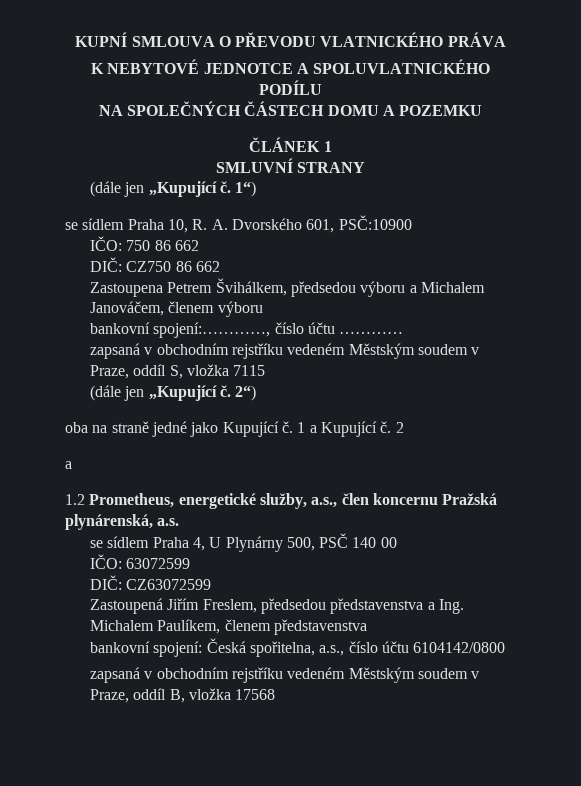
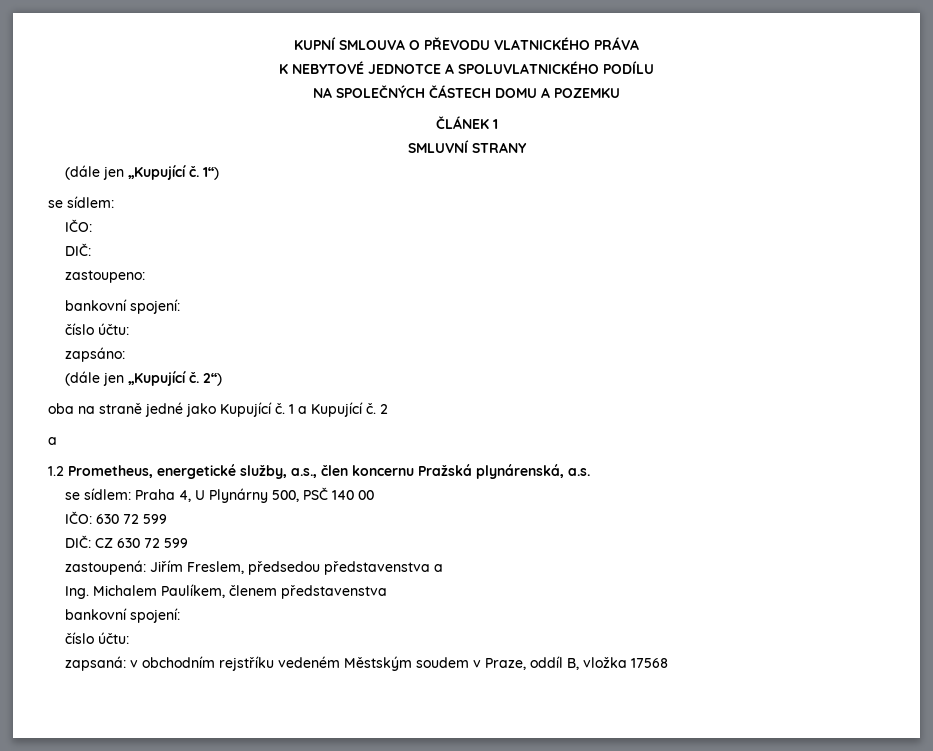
[82,215,412,233] [89,236,199,251] [89,257,220,272] [89,278,485,297] [89,301,263,317] [89,322,404,338] [89,343,480,359] [89,364,266,379] sídlem Praha 10, R. A. Dvorského 601, PSČ:10900 // IČO: 750 86 662 // DIČ: CZ750 86 662 // Zastoupena Petrem Švihálkem, předsedou výboru a Michalem Janováčem, členem výboru // bankovní spojení:…………, číslo účtu ………… // zapsaná v obchodním rejstříku vedeném Městským soudem v Praze, oddíl S, vložka 7115 -> [67,196,114,208] [64,219,92,232] [64,243,91,256] [64,270,145,283] [64,299,180,314] [64,323,129,335] [64,347,125,362] sídlem: // IČO: // DIČ: // zastoupeno: // bankovní spojení: // číslo účtu: // zapsáno:
[107,536,150,548] sídlem -> [83,488,131,500] sídlem:
[126,558,191,569] [89,575,212,590] [89,598,163,614] 63072599 // DIČ: CZ63072599 // Zastoupená -> [95,514,167,524] [64,535,188,548] [64,560,146,575] 630 72 599 // DIČ: CZ 630 72 599 // zastoupená:
(435, 606) none -> (443, 568) //
[206,638,506,657] [89,667,140,683] Česká spořitelna, a.s., číslo účtu 6104142/0800 // zapsaná -> [64,632,129,644] [64,656,126,671] // číslo účtu: // zapsaná:

